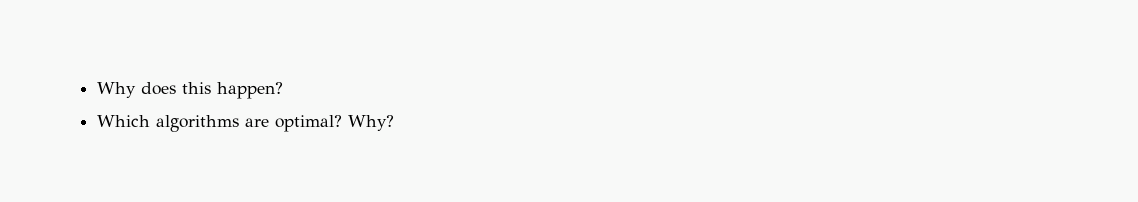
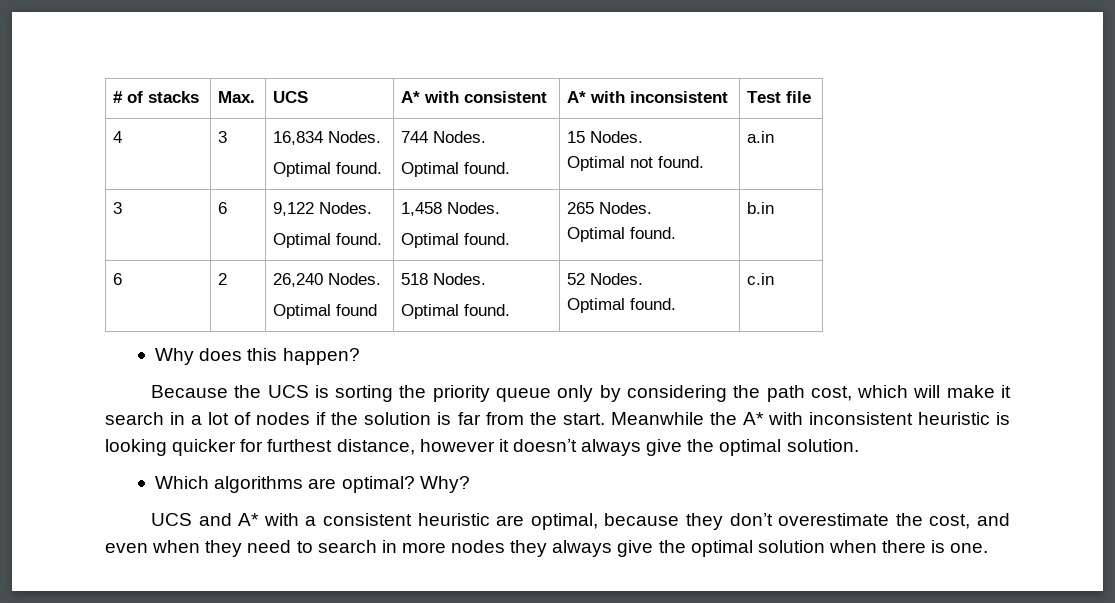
[96,82,283,99] Why does this happen? -> [113,91,200,103] [218,91,256,103] [273,91,309,103] [401,91,548,103] [567,91,729,103] [747,91,812,103] [113,131,123,143] [218,131,228,143] [273,131,382,145] [273,162,383,177] [401,131,487,143] [401,162,511,177] [567,131,644,143] [567,156,705,171] [747,131,775,143] [113,202,123,214] [218,202,228,214] [273,202,373,216] [273,233,383,248] [401,202,501,216] [401,233,511,248] [567,202,653,214] [567,227,677,242] [747,202,775,214] [113,273,123,285] [218,273,228,285] [273,273,382,287] [273,304,378,319] [401,273,487,285] [401,304,511,319] [567,273,644,285] [567,298,677,313] [747,273,775,285] [155,348,360,365] [150,385,1012,402] [105,412,1010,425] [105,439,859,456] # of stacks | Max. | UCS | A* with consistent | A* with inconsistent | Test file // 4 | 3 | 16,834 Nodes. // Optimal found. | 744 Nodes. // Optimal found. | 15 Nodes. // Optimal not found. | a.in // 3 | 6 | 9,122 Nodes. // Optimal found. | 1,458 Nodes. // Optimal found. | 265 Nodes. // Optimal found. | b.in // 6 | 2 | 26,240 Nodes. // Optimal found | 518 Nodes. // Optimal found. | 52 Nodes. // Optimal found. | c.in // Why does this happen? // Because the UCS is sorting the priority queue only by considering the path cost, which will make it search in a lot of nodes if the solution is far from the start. Meanwhile the A* with inconsistent heuristic is looking quicker for furthest distance, however it doesn’t always give the optimal solution.
(394, 123) none -> [150,513,1011,530] [105,540,989,557] // UCS and A* with a consistent heuristic are optimal, because they don’t overestimate the cost, and even when they need to search in more nodes they always give the optimal solution when there is one.

